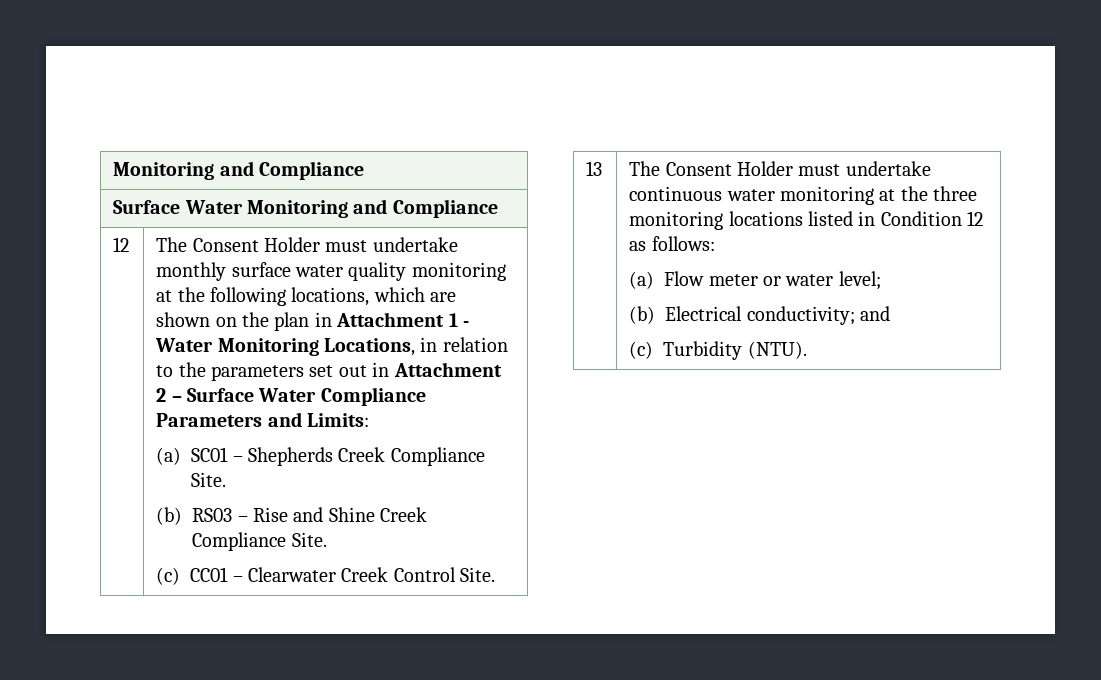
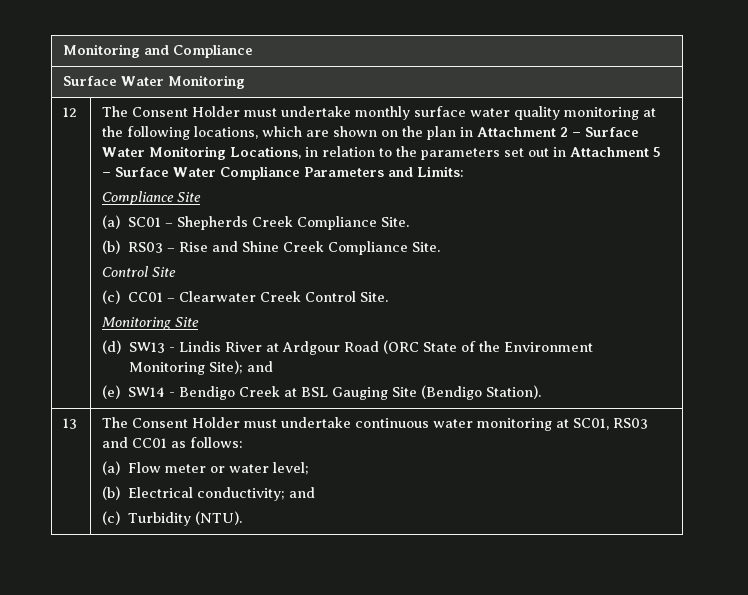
[353,199,498,218] and Compliance -> (246, 82) none
[448,313,469,327] 1 - -> [560,127,640,137] 2 – Surface
[156,388,167,402] 2 -> [653,147,662,157] 5
(369, 420) none -> [102,191,202,205] // Compliance Site
(327, 539) none -> [102,266,177,277] // Control Site
(496, 574) none -> [102,317,200,330] [102,340,593,355] [128,360,273,375] [102,385,541,400] // Monitoring Site // (d) SW13 - Lindis River at Ardgour Road (ORC State of the Environment Monitoring Site); and // (e) SW14 - Bendigo Creek at BSL Gauging Site (Bendigo Station).
[900,186,978,201] [629,211,984,230] the three monitoring locations listed in Condition 12 -> [573,418,649,430] [102,437,168,448] SC01, RS03 and CC01

